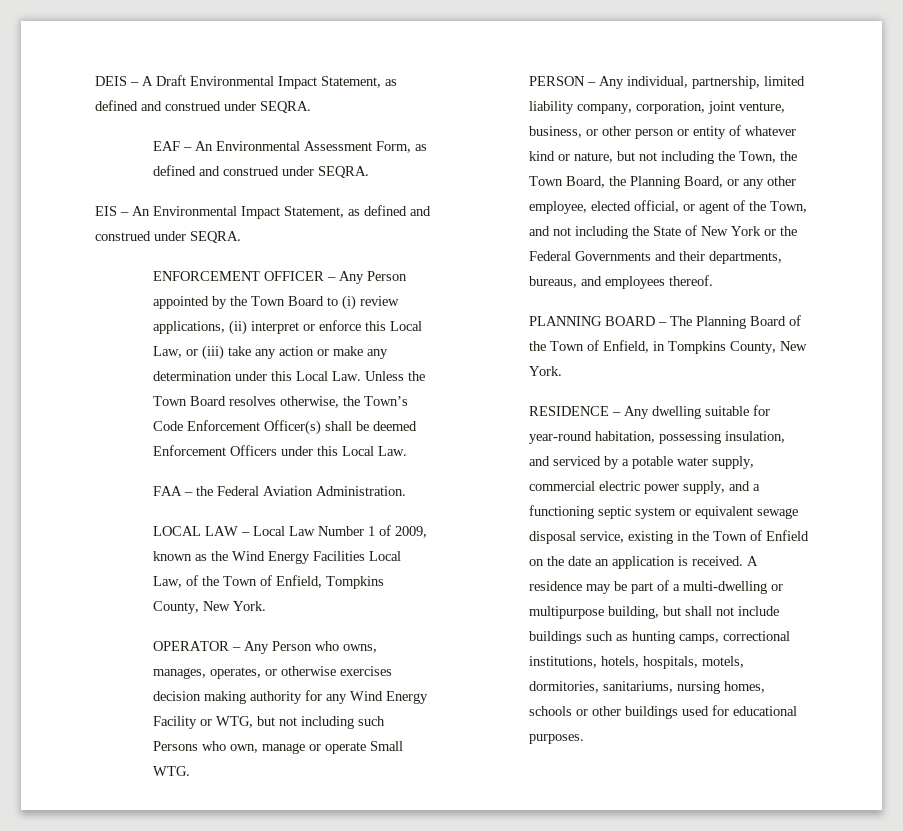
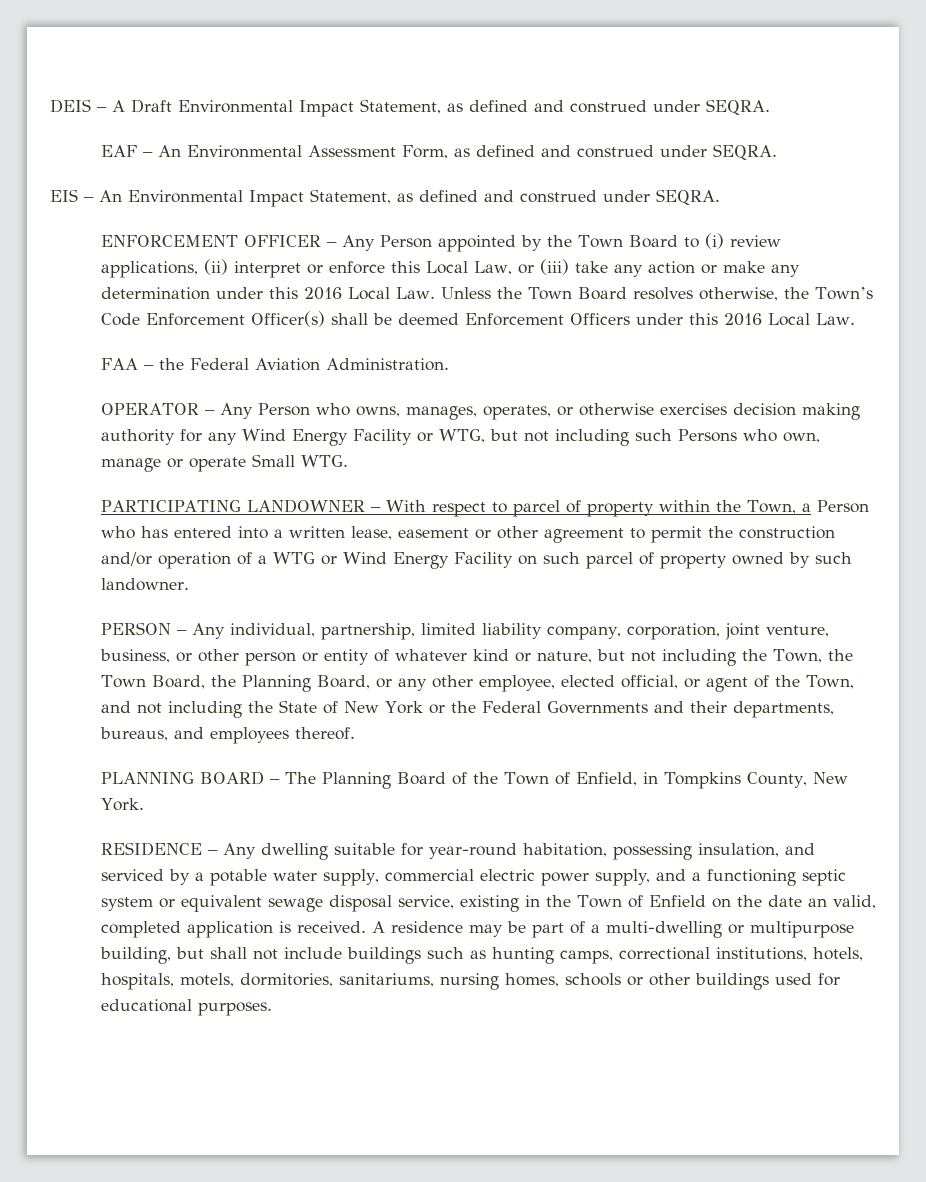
(292, 376) none -> [303,287,342,300] 2016
(338, 451) none -> [723,313,762,326] 2016
[152,525,427,538] [152,551,401,564] [152,575,384,589] [152,601,266,614] // LOCAL LAW – Local Law Number 1 of 2009, known as the Wind Energy Facilities Local Law, of the Town of Enfield, Tompkins County, New York. -> (450, 364) none
(190, 771) none -> [100,499,870,517] [100,526,835,543] [100,552,852,569] [100,578,189,591] // PARTICIPATING LANDOWNER – With respect to parcel of property within the Town, a Person who has entered into a written lease, easement or other agreement to permit the construction and/or operation of a WTG or Wind Energy Facility on such parcel of property owned by such landowner.
(609, 562) none -> [832,895,876,909] [100,921,181,938] valid, completed

